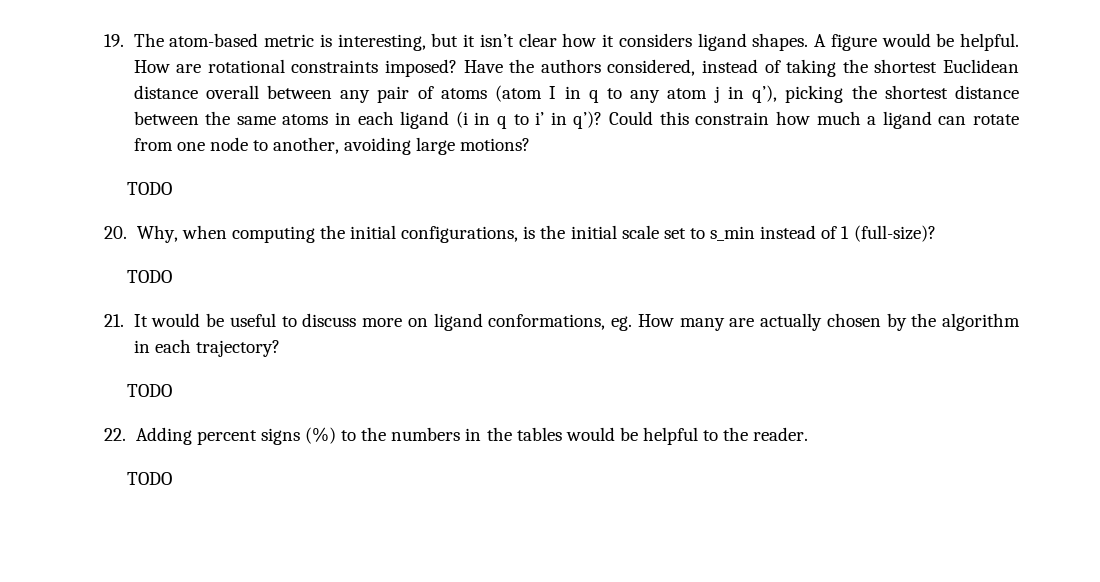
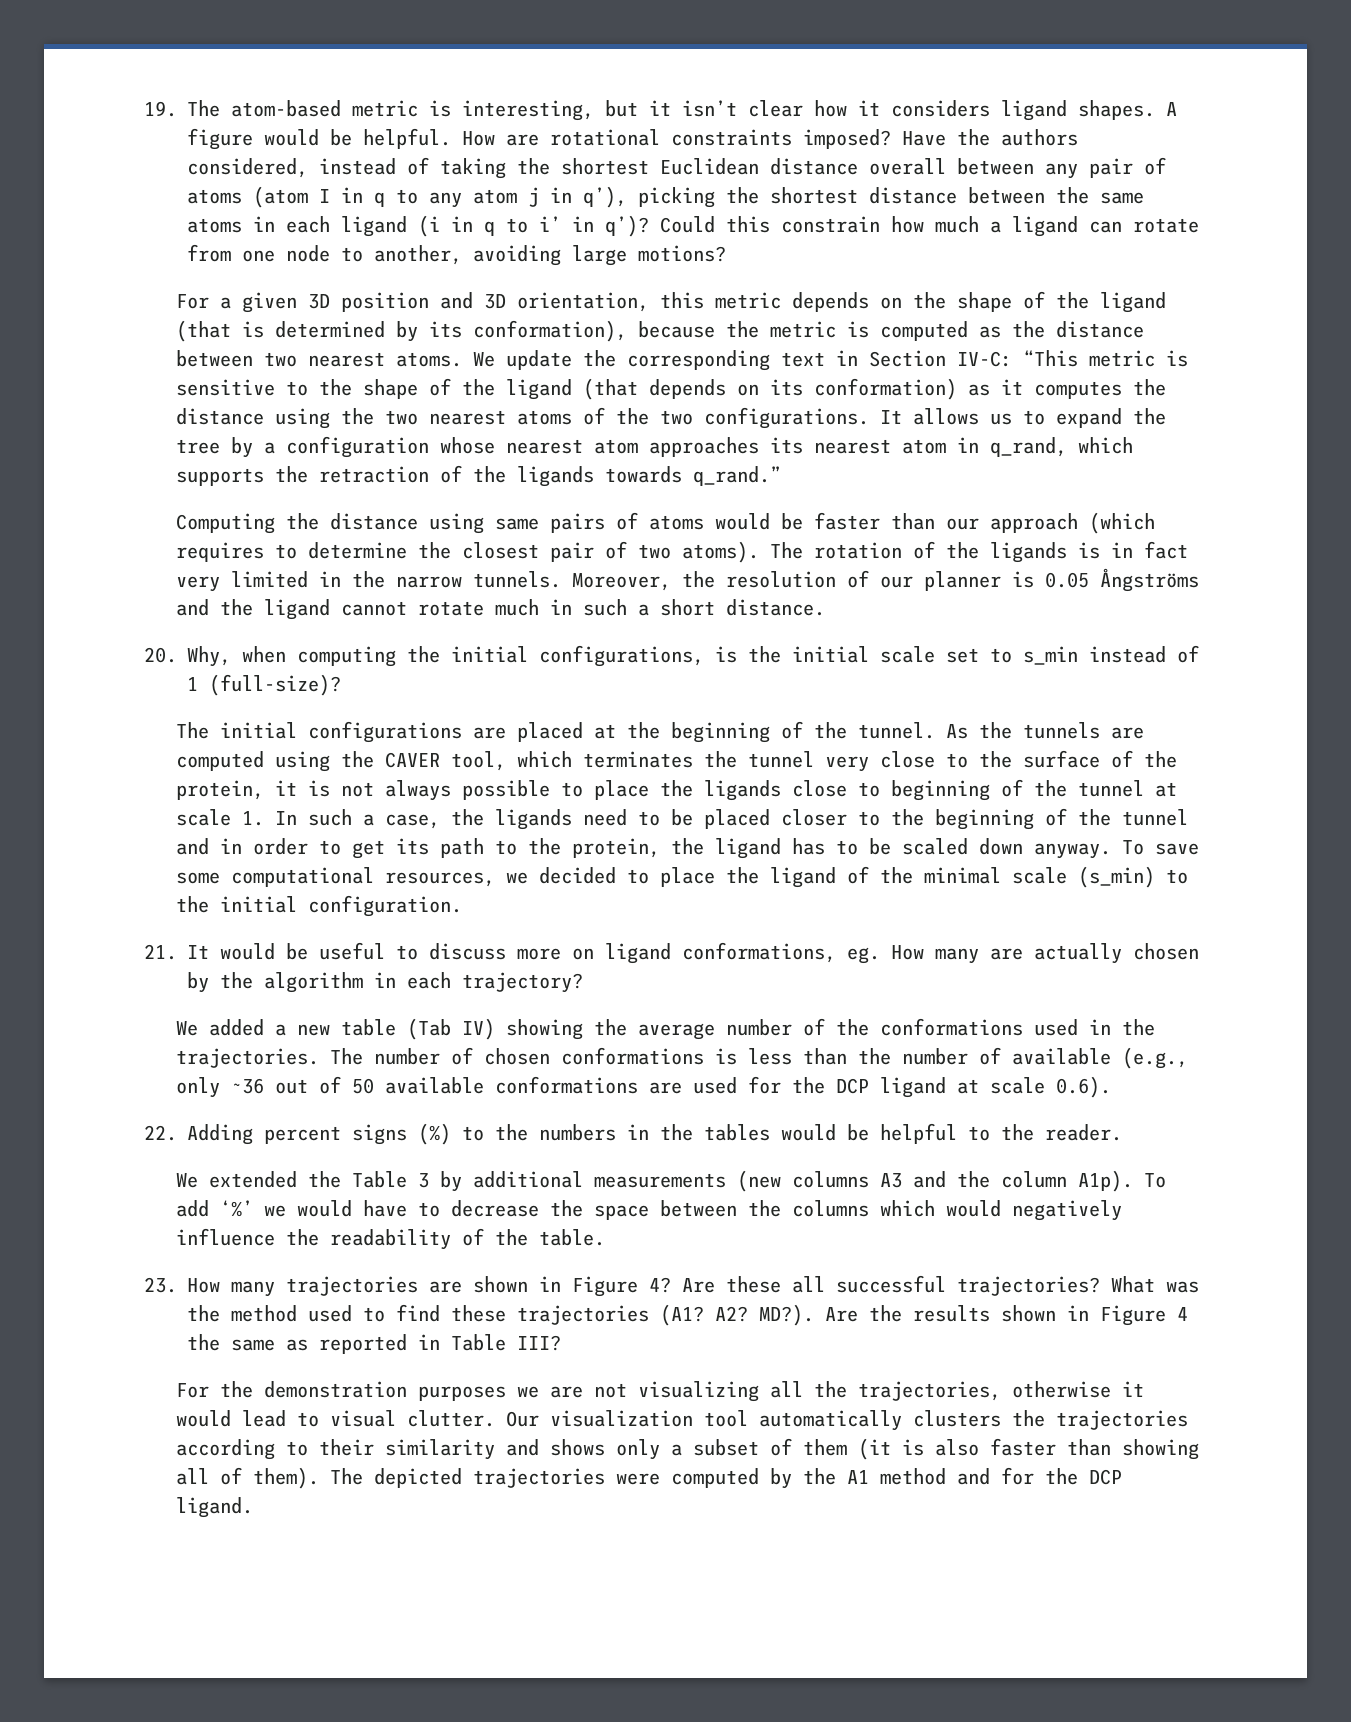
[126,182,172,195] TODO -> [176,291,1167,313] [176,320,1145,342] [176,350,1189,371] [176,378,1167,400] [176,407,1167,429] [176,436,1134,458] [176,465,782,487] [176,512,1156,534] [176,541,1189,563] [176,568,1200,592] [176,599,826,620] For a given 3D position and 3D orientation, this metric depends on the shape of the ligand (that is determined by its conformation), because the metric is computed as the distance between two nearest atoms. We update the corresponding text in Section IV-C: “This metric is sensitive to the shape of the ligand (that depends on its conformation) as it computes the distance using the two nearest atoms of the two configurations. It allows us to expand the tree by a configuration whose nearest atom approaches its nearest atom in q_rand, which supports the retraction of the ligands towards q_rand.” // Computing the distance using same pairs of atoms would be faster than our approach (which requires to determine the closest pair of two atoms). The rotation of the ligands is in fact very limited in the narrow tunnels. Moreover, the resolution of our planner is 0.05 Ångströms and the ligand cannot rotate much in such a short distance.
[126,270,172,283] TODO -> [176,721,1145,743] [176,750,1178,772] [176,779,1178,801] [176,808,1189,830] [176,838,1200,859] [176,866,1189,888] [176,895,463,917] The initial configurations are placed at the beginning of the tunnel. As the tunnels are computed using the CAVER tool, which terminates the tunnel very close to the surface of the protein, it is not always possible to place the ligands close to beginning of the tunnel at scale 1. In such a case, the ligands need to be placed closer to the beginning of the tunnel and in order to get its path to the protein, the ligand has to be scaled down anyway. To save some computational resources, we decided to place the ligand of the minimal scale (s_min) to the initial configuration.
[126,384,172,397] TODO -> [176,1018,1156,1040] [176,1047,1189,1069] [176,1076,1112,1098] We added a new table (Tab IV) showing the average number of the conformations used in the trajectories. The number of chosen conformations is less than the number of available (e.g., only ~36 out of 50 available conformations are used for the DCP ligand at scale 0.6).
[126,472,172,485] TODO -> [176,1170,1167,1192] [176,1200,1123,1221] [176,1228,606,1250] [144,1275,1199,1297] [187,1304,1188,1326] [187,1334,561,1354] [176,1381,1145,1402] [176,1410,1189,1431] [176,1438,1200,1460] [176,1467,1123,1489] [176,1497,254,1518] We extended the Table 3 by additional measurements (new columns A3 and the column A1p). To add ‘%’ we would have to decrease the space between the columns which would negatively influence the readability of the table. // 23. How many trajectories are shown in Figure 4? Are these all successful trajectories? What was the method used to find these trajectories (A1? A2? MD?). Are the results shown in Figure 4 the same as reported in Table III? // For the demonstration purposes we are not visualizing all the trajectories, otherwise it would lead to visual clutter. Our visualization tool automatically clusters the trajectories according to their similarity and shows only a subset of them (it is also faster than showing all of them). The depicted trajectories were computed by the A1 method and for the DCP ligand.

